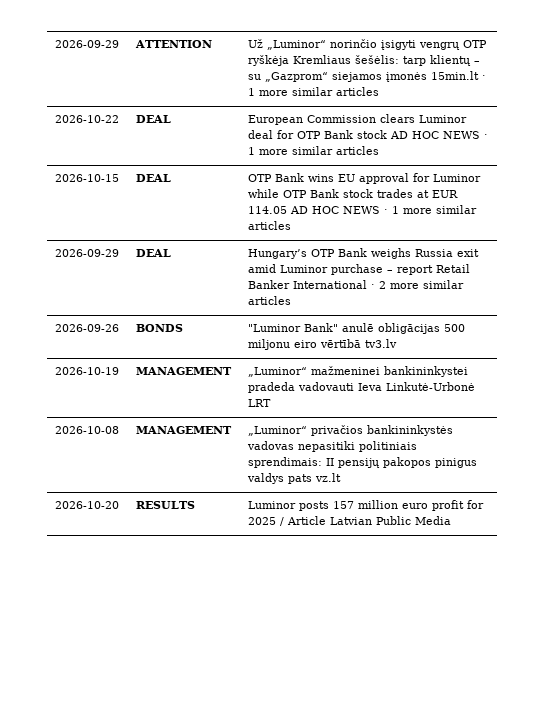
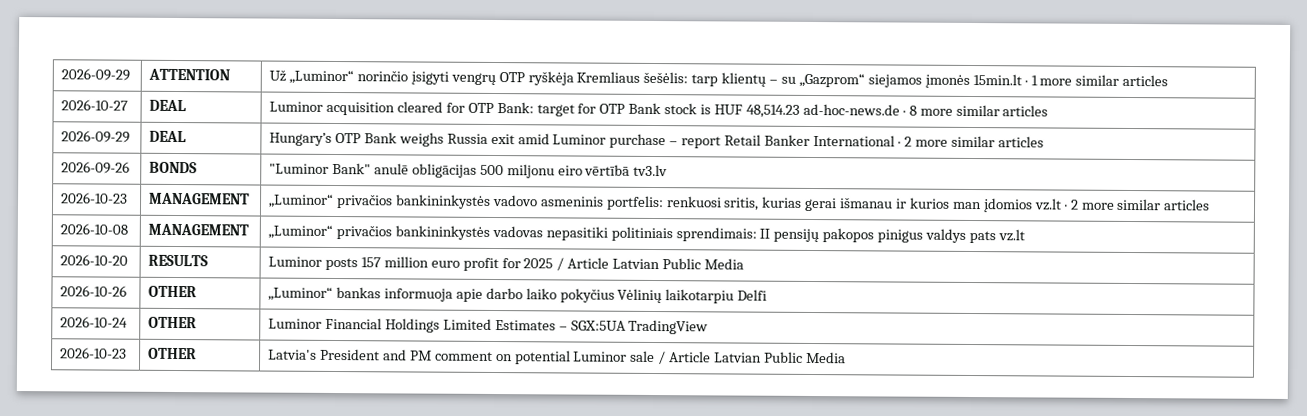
[55,115,120,123] [136,115,172,123] [248,114,468,125] [248,130,489,139] [248,146,380,155] [55,174,120,182] [136,174,172,182] [248,173,482,184] [248,189,459,198] [248,206,400,214] 2026-10-22 | DEAL | European Commission clears Luminor deal for OTP Bank stock AD HOC NEWS · 1 more similar articles // 2026-10-15 | DEAL | OTP Bank wins EU approval for Luminor while OTP Bank stock trades at EUR 114.05 AD HOC NEWS · 1 -> [61,99,129,111] [149,99,188,112] [269,101,917,118] 2026-10-27 | DEAL | Luminor acquisition cleared for OTP Bank: target for OTP Bank stock is HUF 48,514.23 ad-hoc-news.de · 8
[55,367,120,375] [136,367,233,375] [248,366,469,377] [248,382,476,393] [248,399,272,407] 2026-10-19 | MANAGEMENT | „Luminor“ mažmeninei bankininkystei pradeda vadovauti Ieva Linkutė-Urbonė LRT -> [61,192,129,204] [149,192,251,205] [268,193,1211,213] 2026-10-23 | MANAGEMENT | „Luminor“ privačios bankininkystės vadovo asmeninis portfelis: renkuosi sritis, kurias gerai išmanau ir kurios man įdomios vz.lt · 2 more similar articles
(452, 520) none -> [60,285,128,297] [148,285,198,298] [268,286,768,304] [60,316,129,328] [148,316,198,329] [268,317,709,335] [60,347,128,359] [148,347,198,360] [268,348,846,365] // 2026-10-26 | OTHER | „Luminor“ bankas informuoja apie darbo laiko pokyčius Vėlinių laikotarpiu Delfi // 2026-10-24 | OTHER | Luminor Financial Holdings Limited Estimates – SGX:5UA TradingView // 2026-10-23 | OTHER | Latvia's President and PM comment on potential Luminor sale / Article Latvian Public Media

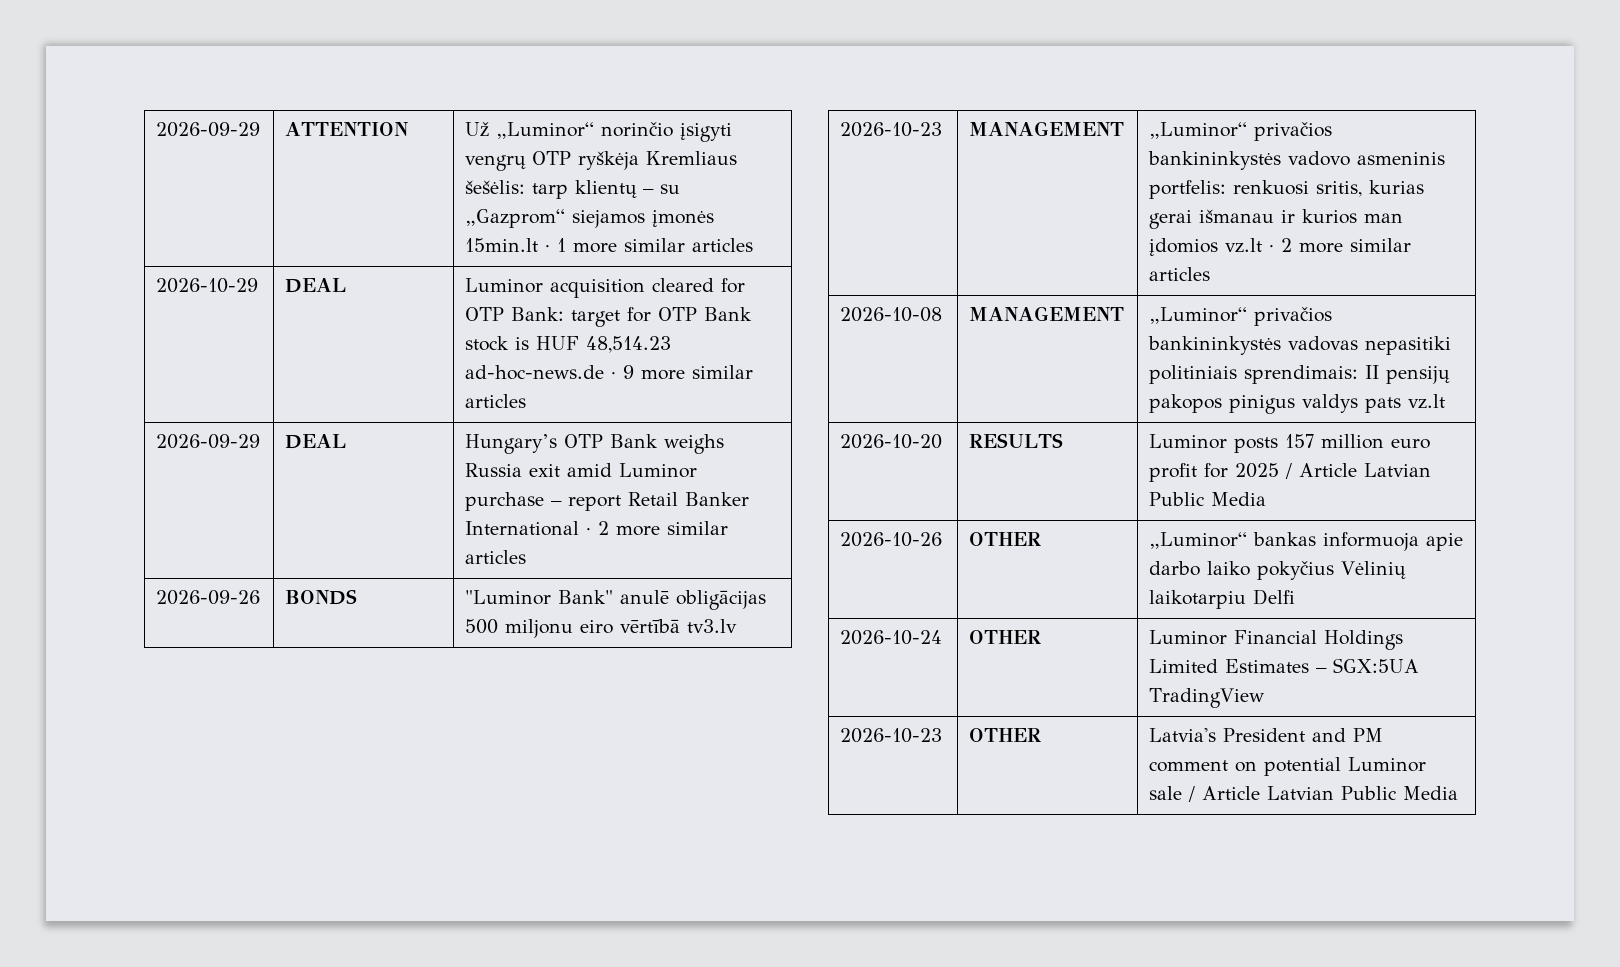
[61,99,129,111] 2026-10-27 -> [156,278,259,293] 2026-10-29
[908,105,917,116] 8 -> [623,365,635,379] 9

